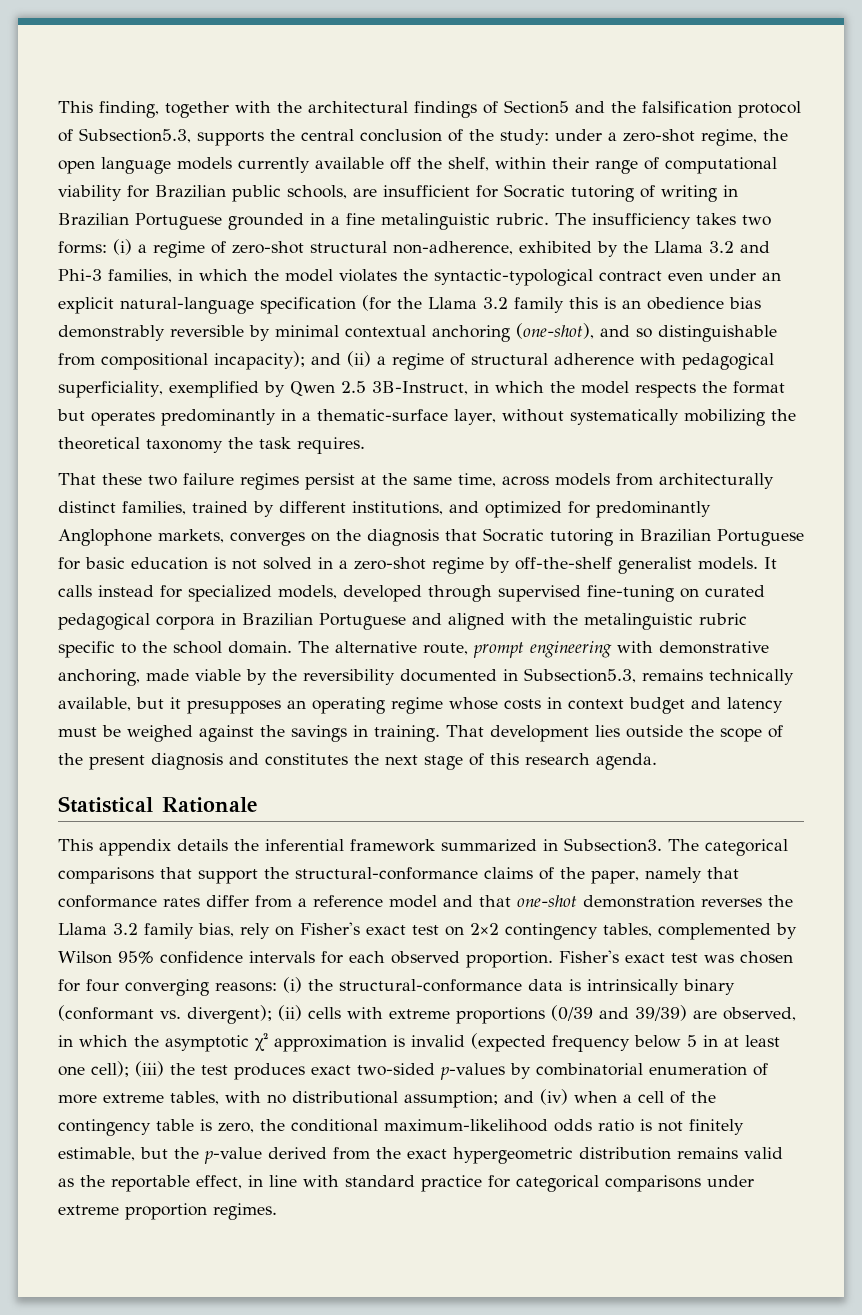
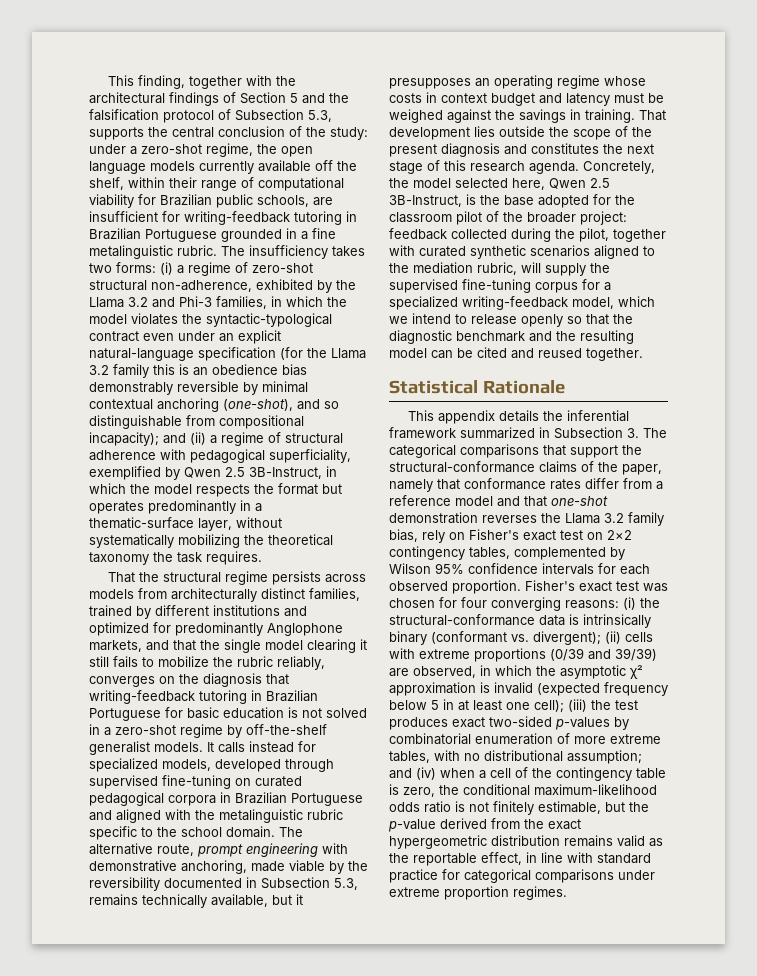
[504,100,569,114] Section5 -> [240,92,298,104] Section 5
[79,128,191,143] Subsection5.3, -> [235,109,332,122] Subsection 5.3,
[504,184,717,202] Socratic tutoring of writing -> [184,211,342,225] writing-feedback tutoring
[102,473,496,490] these two failure regimes persist at the same time, -> [138,571,321,585] the structural regime persists
[352,501,443,515] institutions, -> [213,605,280,616] institutions
(224, 536) none -> [146,639,367,653] [89,656,325,670] and that the single model clearing it still fails to mobilize the rubric reliably,
[483,528,544,542] Socratic -> [89,690,195,704] writing-feedback
[524,668,636,683] Subsection5.3, -> [261,877,358,890] Subsection 5.3,
(657, 761) none -> [583,161,655,174] [389,178,610,190] [389,194,635,208] [389,211,627,225] [389,228,666,242] [389,245,655,259] [389,262,610,276] [389,279,611,293] [389,296,655,310] [389,313,633,327] [389,330,634,344] [389,347,643,361] Concretely, the model selected here, Qwen 2.5 3B-Instruct, is the base adopted for the classroom pilot of the broader project: feedback collected during the pilot, together with curated synthetic scenarios aligned to the mediation rubric, will supply the supervised fine-tuning corpus for a specialized writing-feedback model, which we intend to release openly so that the diagnostic benchmark and the resulting model can be cited and reused together.
[564,838,662,852] Subsection3. -> [554,427,639,439] Subsection 3.

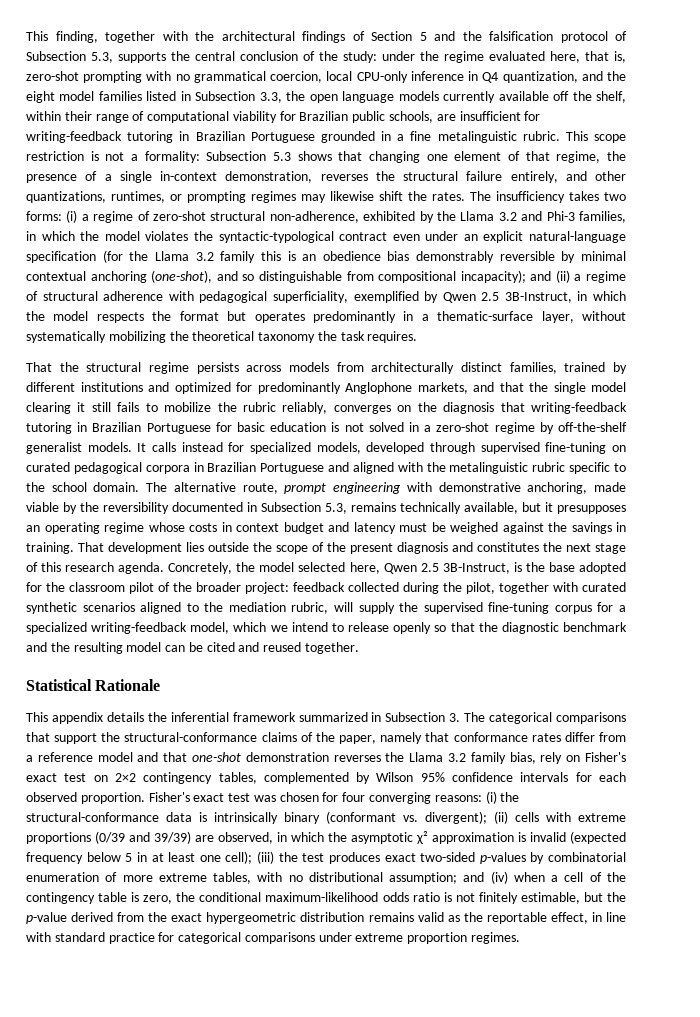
[130,143,253,157] a zero-shot regime, -> [420,51,626,63] [26,71,626,83] [26,91,282,103] the regime evaluated here, that is, zero-shot prompting with no grammatical coercion, local CPU-only inference in Q4 quantization, and the eight model families listed in Subsection 3.3,
(217, 250) none -> [565,131,626,143] [26,151,626,163] [26,171,626,183] [26,191,465,203] This scope restriction is not a formality: Subsection 5.3 shows that changing one element of that regime, the presence of a single in-context demonstration, reverses the structural failure entirely, and other quantizations, runtimes, or prompting regimes may likewise shift the rates.

